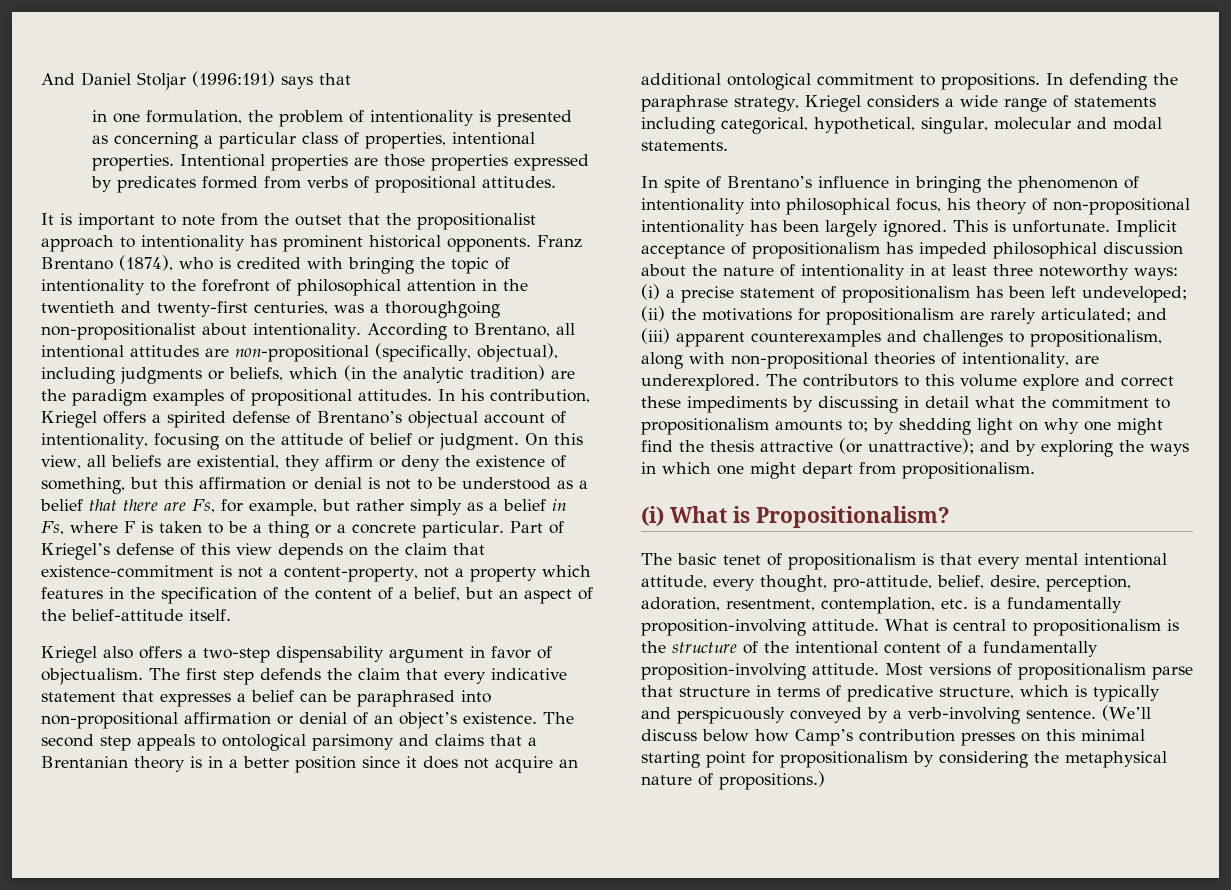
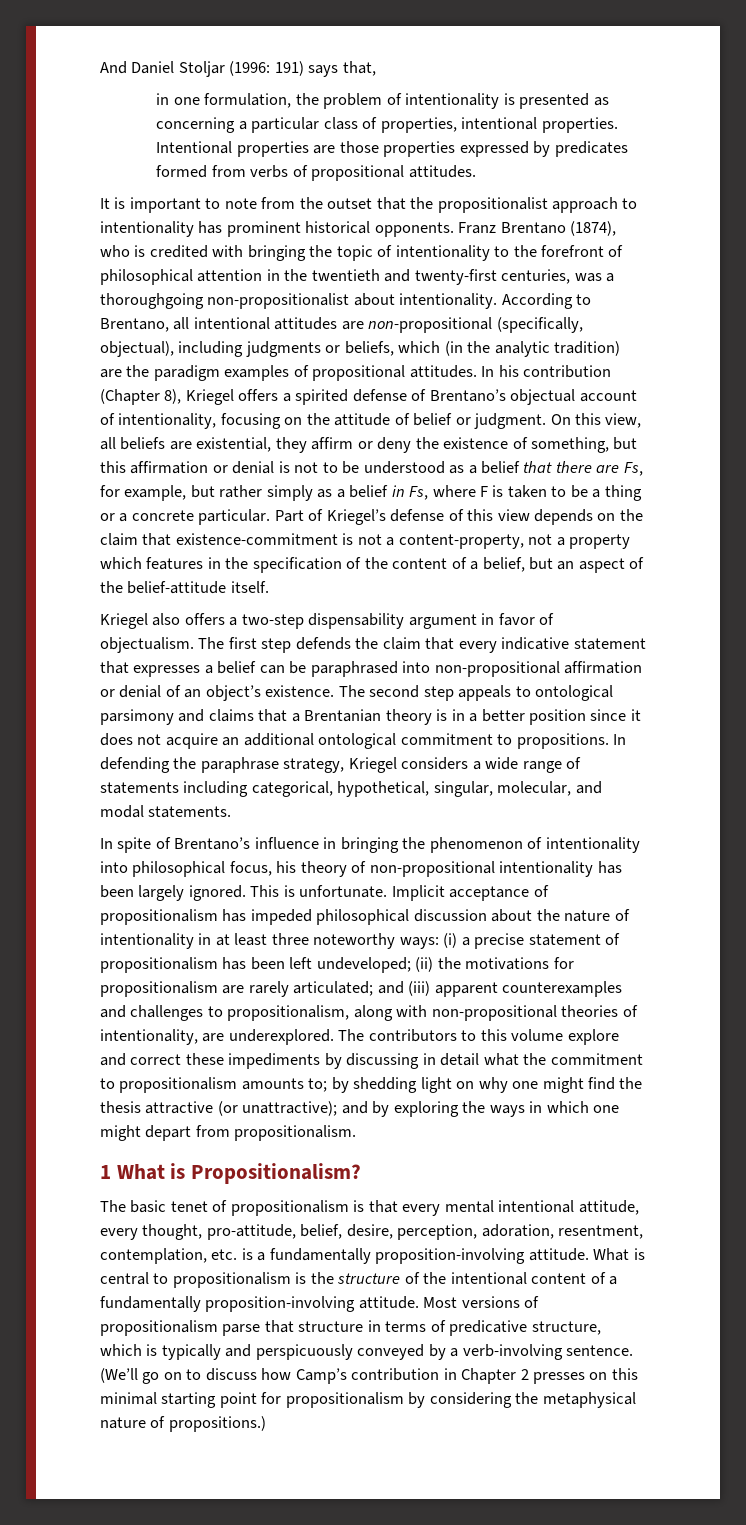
[192,71,351,89] (1996:191) says that -> [229,61,376,77] (1996: 191) says that,
[490,389,590,403] contribution, -> [523,365,612,378] [100,389,182,405] contribution (Chapter 8),
[994,117,1071,130] molecular -> [497,781,572,796] molecular,
[641,506,664,526] (i) -> [100,1165,111,1179] 1
[641,729,955,746] discuss below how Camp’s contribution -> [142,1368,529,1384] go on to discuss how Camp’s contribution in Chapter 2

